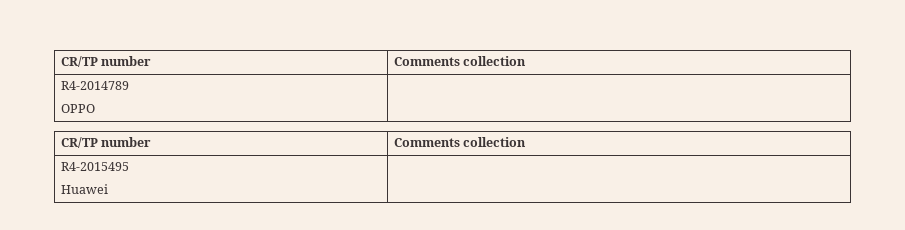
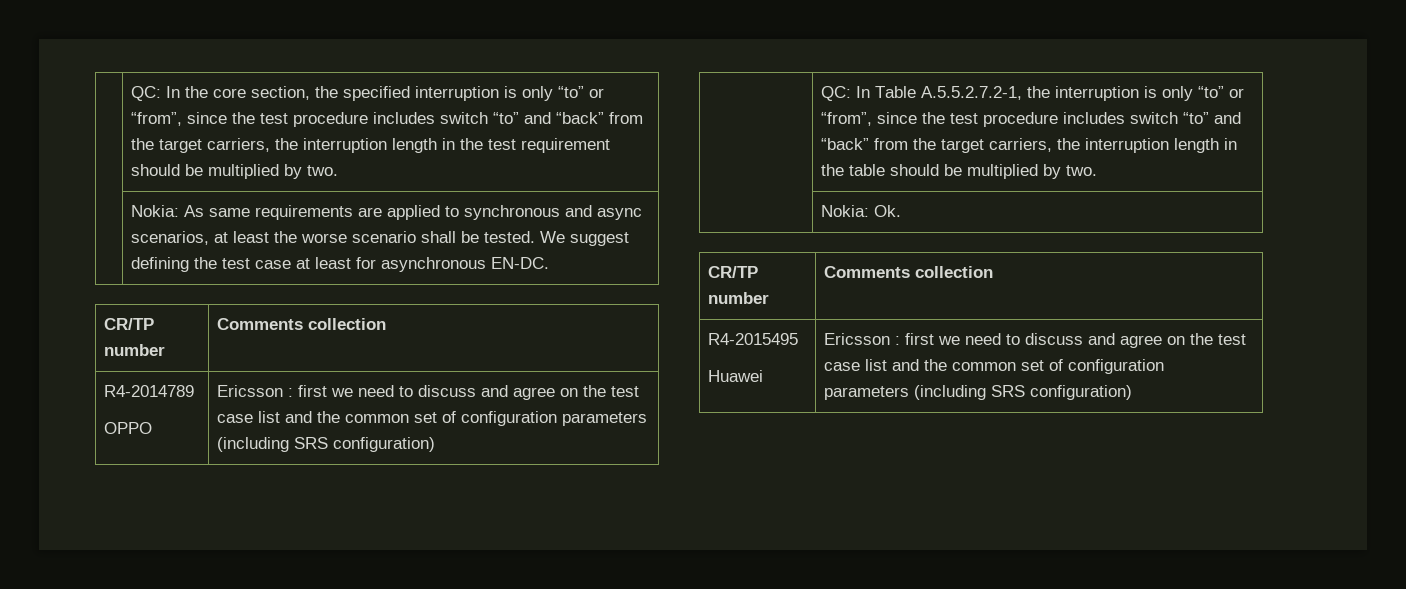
(60, 61) none -> [131,86,605,101] [131,112,644,127] [131,138,611,153] [131,164,339,179] [131,205,643,220] [131,231,630,246] [131,257,550,272] | QC: In the core section, the specified interruption is only “to” or “from”, since the test procedure includes switch “to” and “back” from the target carriers, the interruption length in the test requirement should be multiplied by two. // | Nokia: As same requirements are applied to synchronous and async scenarios, at least the worse scenario shall be tested. We suggest defining the test case at least for asynchronous EN-DC. //
(95, 108) none -> [217,385,640,400] [217,411,648,426] [217,437,436,452] [821,86,1245,101] [821,112,1242,127] [821,138,1238,153] [821,164,1098,179] [821,205,902,217] Ericsson : first we need to discuss and agree on the test case list and the common set of configuration parameters (including SRS configuration) // | QC: In Table A.5.5.2.7.2-1, the interruption is only “to” or “from”, since the test procedure includes switch “to” and “back” from the target carriers, the interruption length in the table should be multiplied by two. // | Nokia: Ok.
(108, 189) none -> [824,333,1247,348] [824,359,1165,374] [824,385,1133,400] Ericsson : first we need to discuss and agree on the test case list and the common set of configuration parameters (including SRS configuration)

